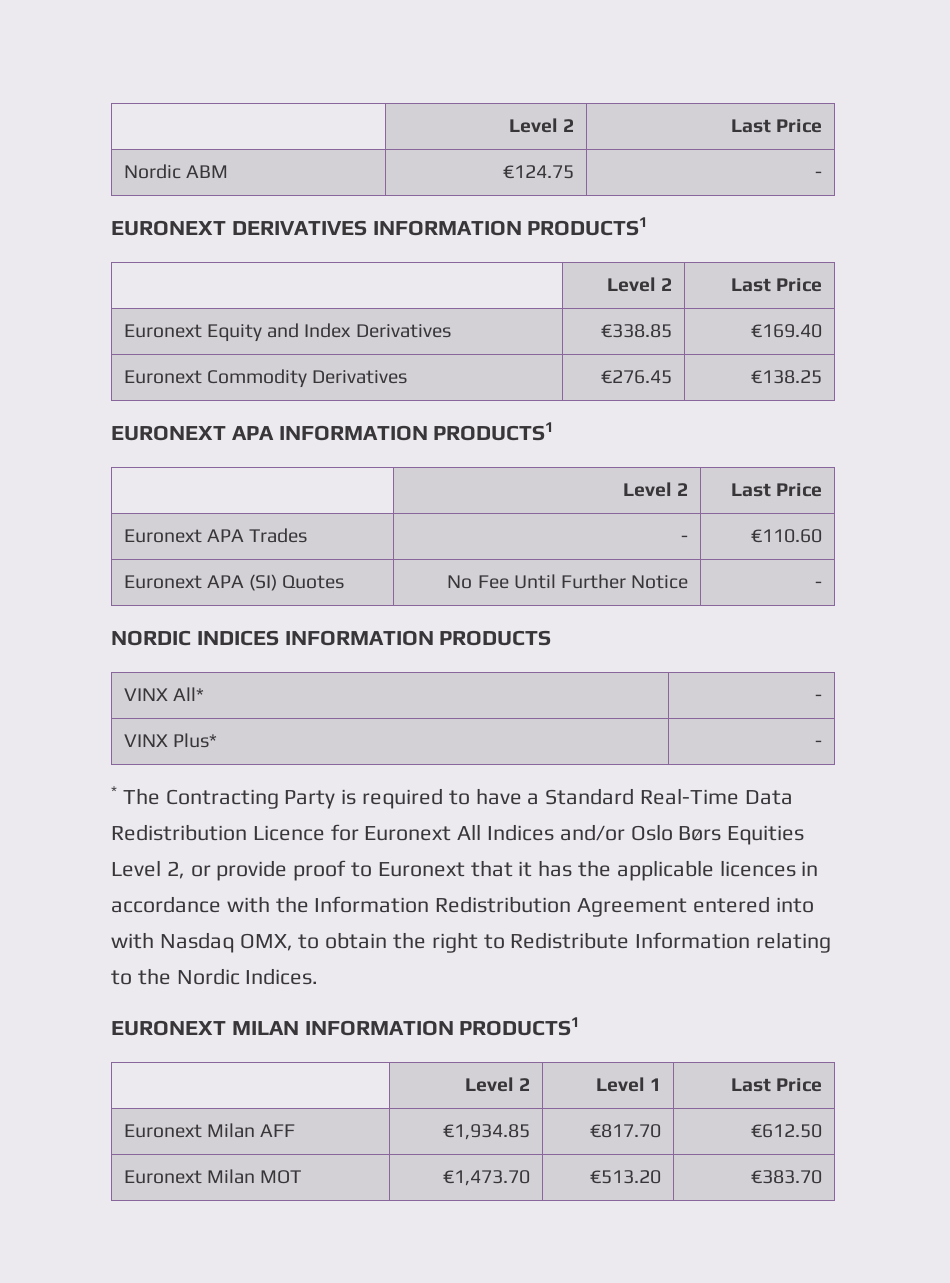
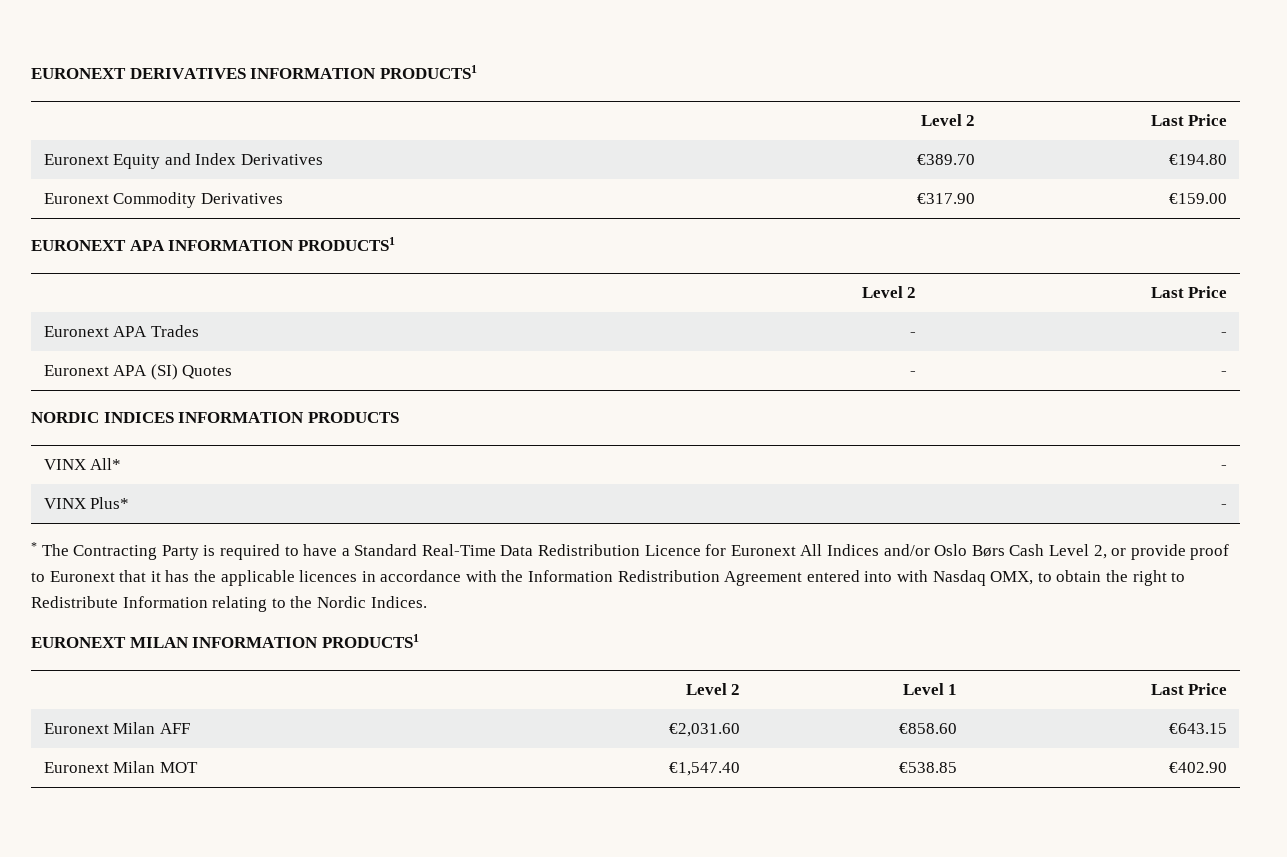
[509,118,575,133] [731,119,823,133] [123,164,228,179] [503,165,575,179] [815,171,823,178] | Level 2 | Last Price // Nordic ABM | €124.75 | - // -> (31, 73) none
[601,324,673,338] [751,324,823,338] €338.85 | €169.40 -> [917,154,976,165] [1169,154,1228,165] €389.70 | €194.80
[601,370,673,384] [751,370,823,384] €276.45 | €138.25 -> [917,193,976,204] [1169,193,1228,204] €317.90 | €159.00
[751,529,823,543] €110.60 -> [1221,332,1228,337] -
[447,574,689,589] No Fee Until Further Notice -> [910,371,917,376] -
[727,825,805,845] Equities -> [1009,544,1045,556] Cash
[443,1124,531,1140] [590,1124,662,1138] [751,1124,823,1138] €1,934.85 | €817.70 | €612.50 -> [669,723,741,737] [899,723,958,734] [1169,723,1228,734] €2,031.60 | €858.60 | €643.15
[443,1170,531,1186] [590,1170,662,1184] [751,1170,823,1184] €1,473.70 | €513.20 | €383.70 -> [669,762,741,776] [899,762,958,773] [1169,762,1228,773] €1,547.40 | €538.85 | €402.90

